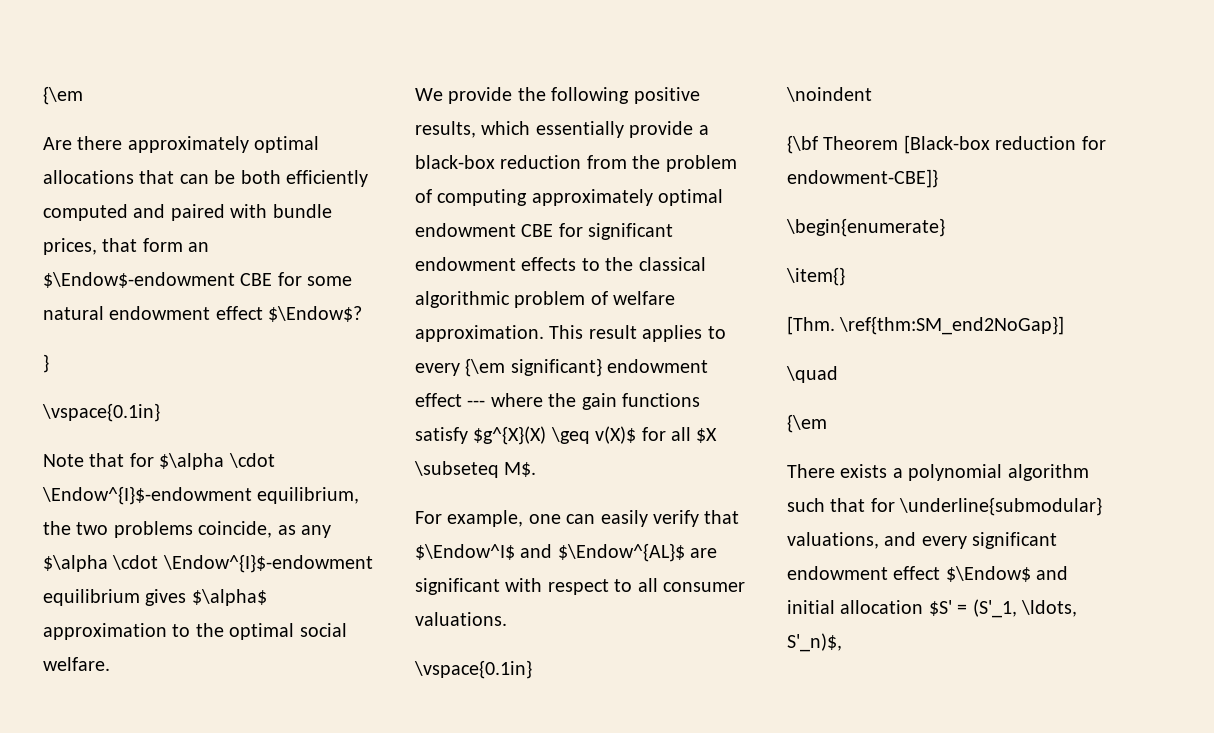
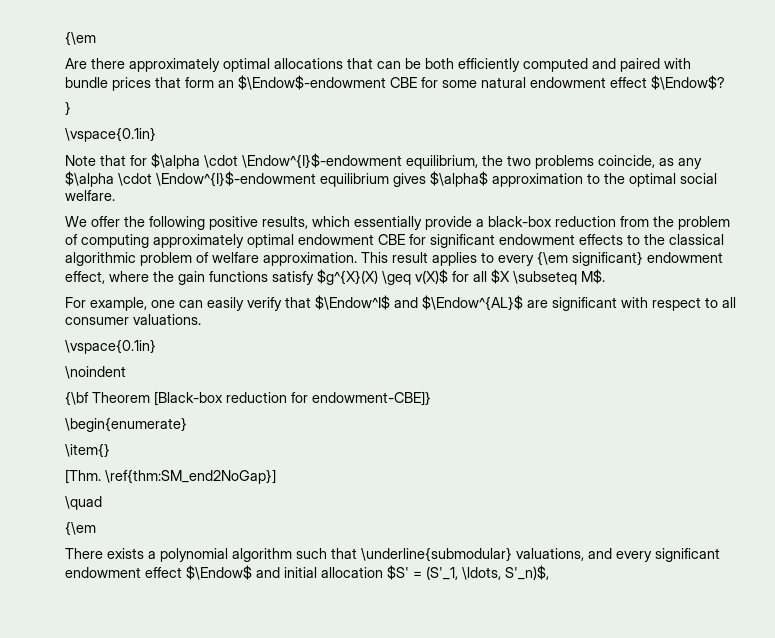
[43,238,97,255] prices, -> [112,77,151,91] prices
[448,87,513,104] provide -> [91,216,120,227] offer
[415,393,486,407] effect --- -> [65,271,105,284] effect,
[870,498,895,512] for -> (357, 553) none

